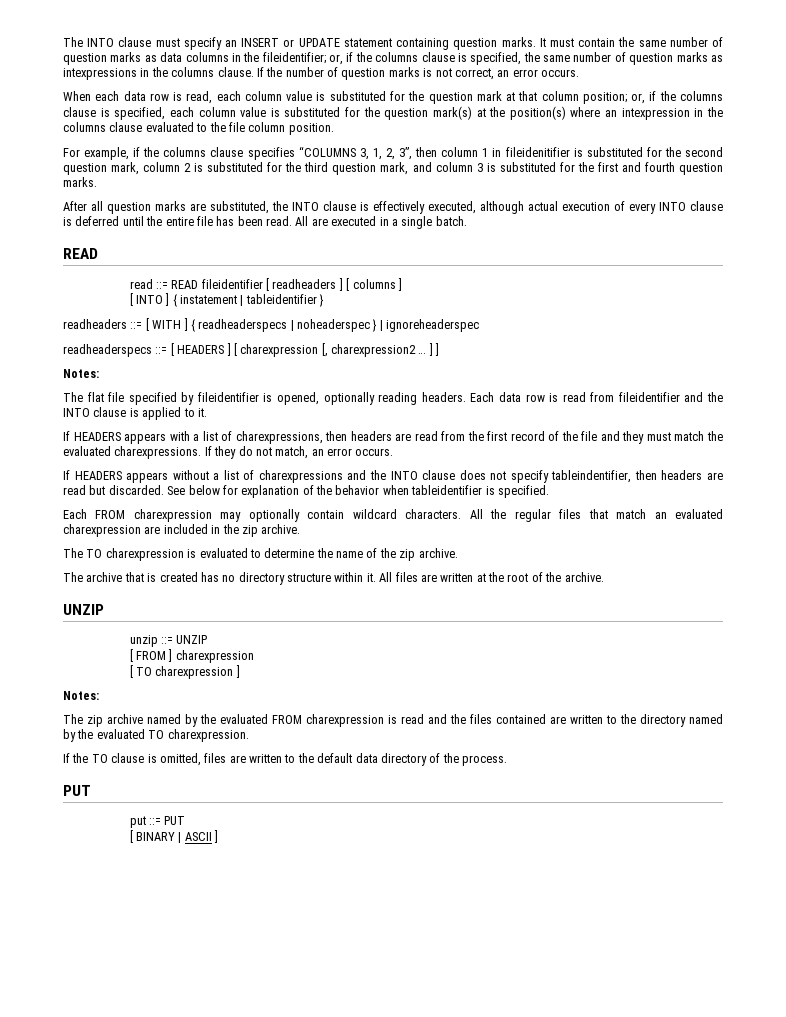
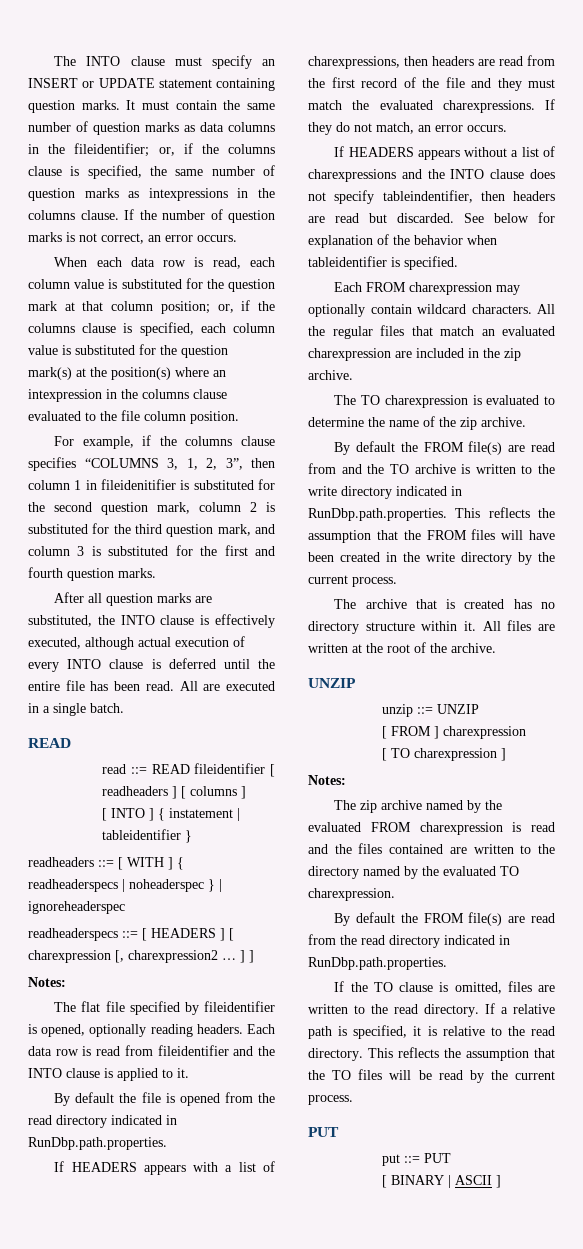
(207, 412) none -> [54,1092,275,1106] [28,1115,177,1128] [28,1137,167,1150] // By default the file is opened from the read directory indicated in RunDbp.path.properties.
(458, 553) none -> [334,441,555,455] [308,463,555,474] [308,486,462,499] [308,507,555,521] [308,529,555,543] [308,552,555,565] [308,575,397,587] // By default the FROM file(s) are read from and the TO archive is written to the write directory indicated in RunDbp.path.properties. This reflects the assumption that the FROM files will have been created in the write directory by the current process.
(249, 735) none -> [334,912,555,926] [308,934,510,948] [308,957,447,970] // By default the FROM file(s) are read from the read directory indicated in RunDbp.path.properties.
[317,753,459,766] default data directory of the -> [394,1003,555,1017] [308,1025,555,1039] [308,1047,555,1061] [308,1069,555,1083] read directory. If a relative path is specified, it is relative to the read directory. This reflects the assumption that the TO files will be read by the current

